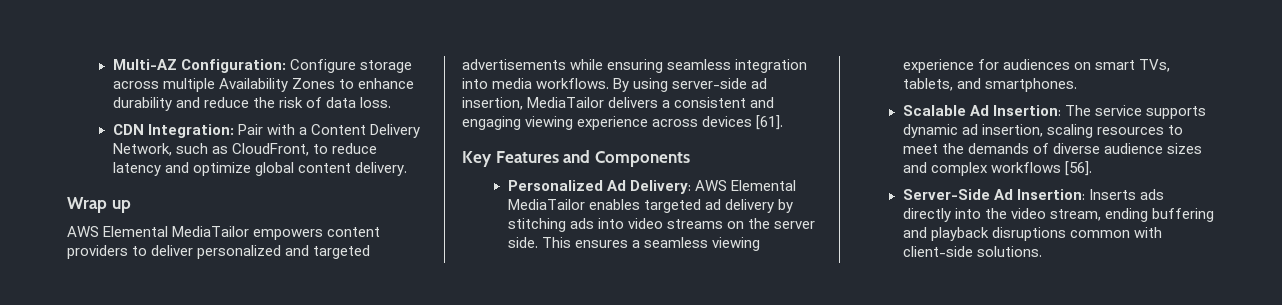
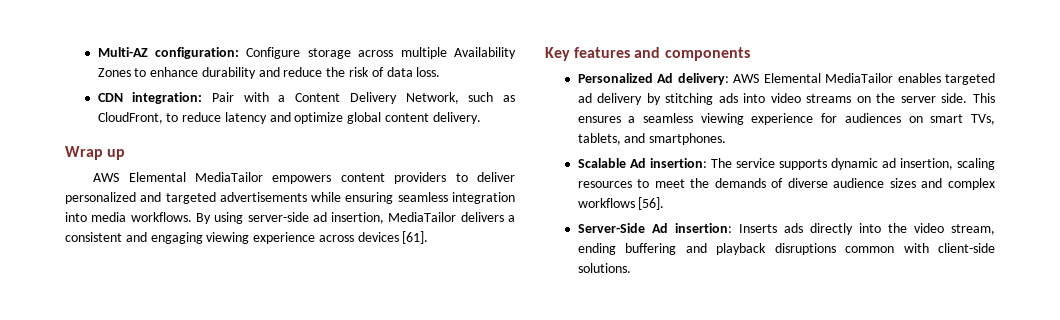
[180,59,286,73] Configuration: -> [154,47,239,59] configuration:
[147,124,234,138] Integration: -> [132,92,203,104] integration:
[495,150,690,167] Features and Components -> [574,47,750,61] features and components
[629,180,691,194] Delivery: -> [677,73,729,85] delivery:
[992,105,1061,116] Insertion: -> [649,158,707,168] insertion:
[1016,189,1085,200] Insertion: -> [674,223,732,233] insertion:

